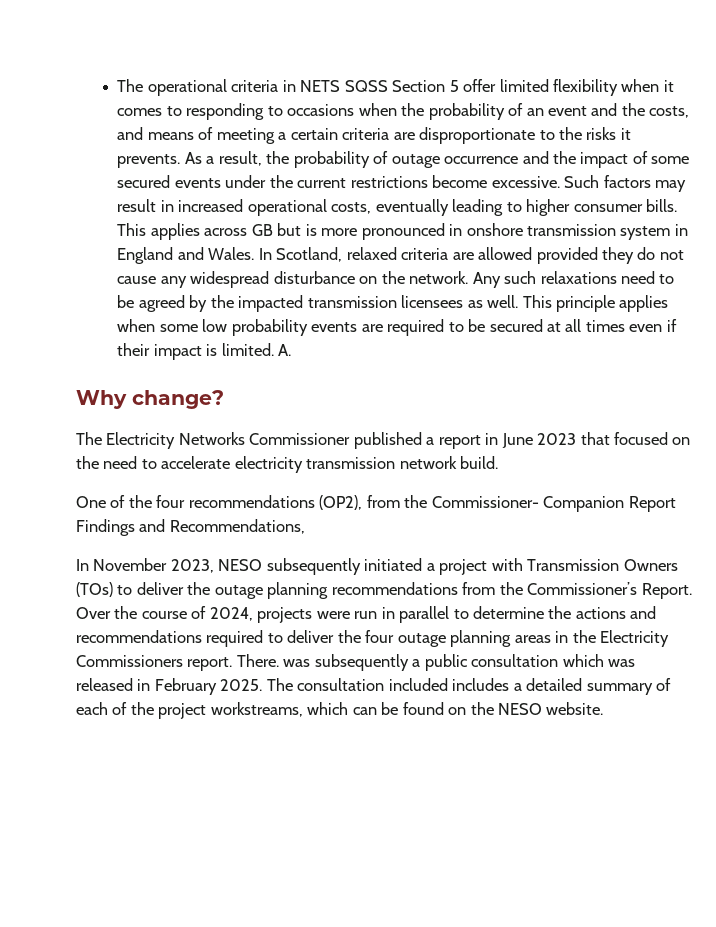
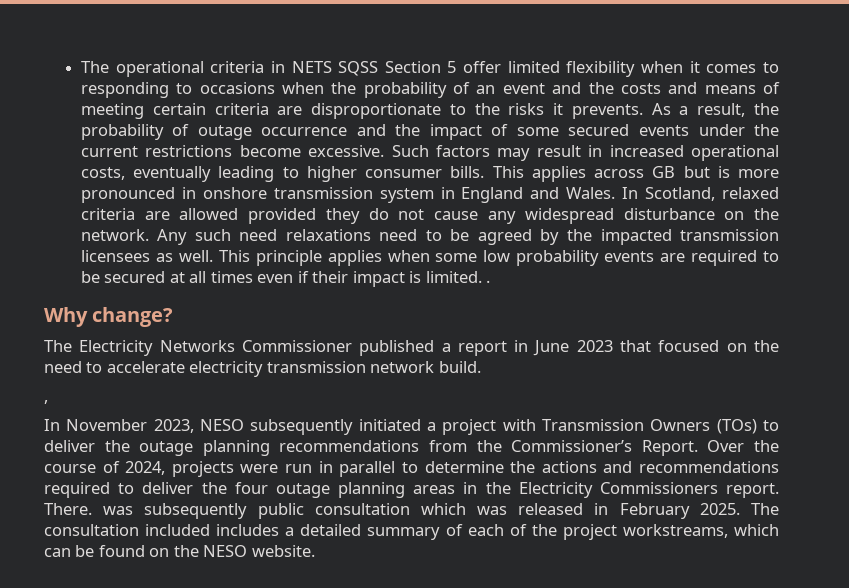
[649,106,690,118] costs, -> [620,83,661,94] costs
[278,132,287,140] a -> (144, 111) none
(537, 277) none -> [239,229,278,241] need
[278,344,292,356] A. -> [485,280,490,283] .
[76,495,676,512] [76,519,305,536] One of the four recommendations (OP2), from the Commissioner- Companion Report Findings and Recommendations, -> [44,400,48,404] ,
[412,659,421,667] a -> (248, 511) none

